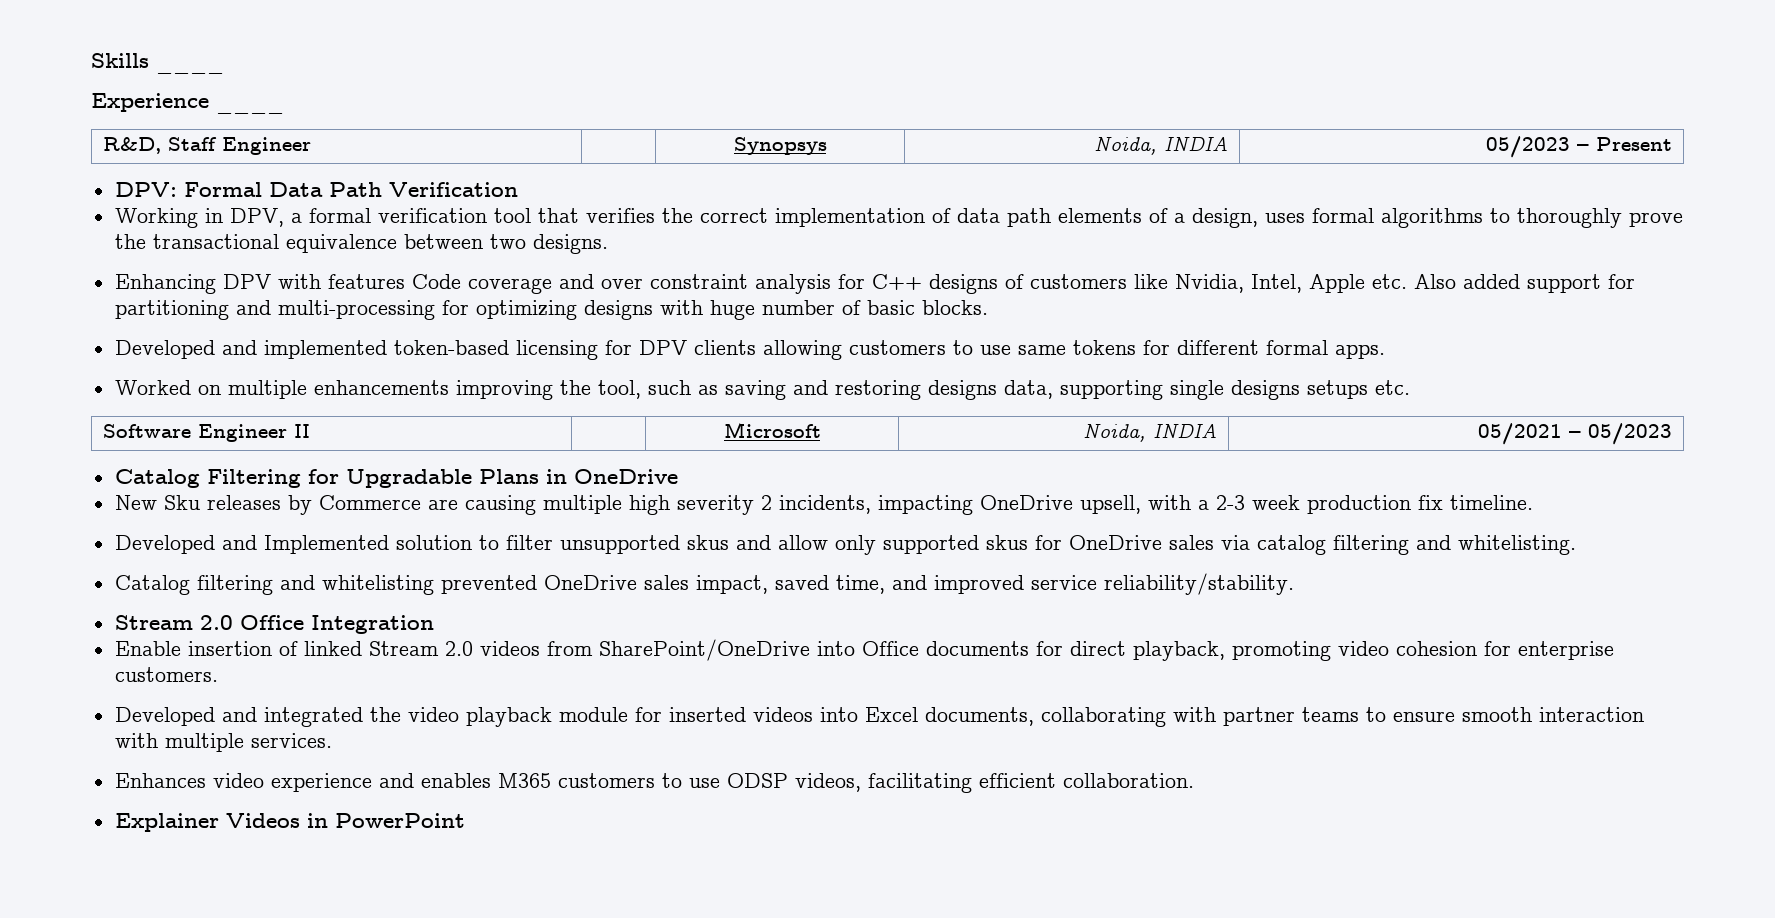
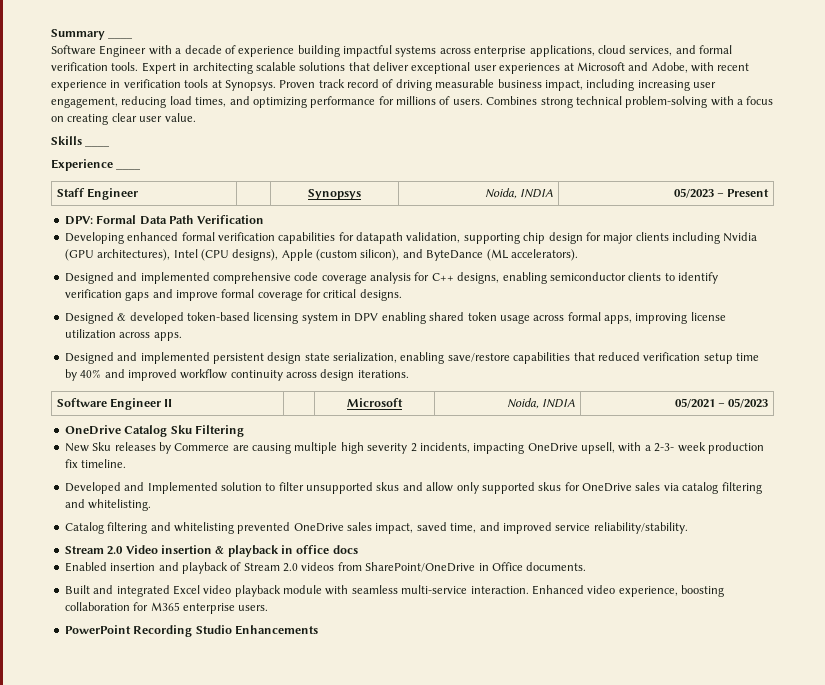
(91, 60) none -> [51,29,134,40] [51,45,732,57] [51,62,750,74] [51,79,716,91] [51,96,774,108] [51,113,196,125] Summary ____ // Software Engineer with a decade of experience building impactful systems across enterprise applications, cloud services, and formal verification tools. Expert in architecting scalable solutions that deliver exceptional user experiences at Microsoft and Adobe, with recent experience in verification tools at Synopsys. Proven track record of driving measurable business impact, including increasing user engagement, reducing load times, and optimizing performance for millions of users. Combines strong technical problem-solving with a focus on creating clear user value. //
[103,137,162,154] R&D, -> (142, 169) none
[114,208,1683,228] [114,234,608,254] [114,274,1635,294] [114,300,988,320] [114,340,1385,360] [114,380,1410,400] Working in DPV, a formal verification tool that verifies the correct implementation of data path elements of a design, uses formal algorithms to thoroughly prove the transactional equivalence between two designs. // Enhancing DPV with features Code coverage and over constraint analysis for C++ designs of customers like Nvidia, Intel, Apple etc. Also added support for partitioning and multi-processing for optimizing designs with huge number of basic blocks. // Developed and implemented token-based licensing for DPV clients allowing customers to use same tokens for different formal apps. // Worked on multiple enhancements improving the tool, such as saving and restoring designs data, supporting single designs setups etc. -> [64,232,758,244] [64,249,578,261] [64,272,718,284] [64,289,402,301] [64,312,726,324] [64,329,182,341] [64,352,759,364] [64,369,409,381] Developing enhanced formal verification capabilities for datapath validation, supporting chip design for major clients including Nvidia (GPU architectures), Intel (CPU designs), Apple (custom silicon), and ByteDance (ML accelerators). // Designed and implemented comprehensive code coverage analysis for C++ designs, enabling semiconductor clients to identify verification gaps and improve formal coverage for critical designs. // Designed & developed token-based licensing system in DPV enabling shared token usage across formal apps, improving license utilization across apps. // Designed and implemented persistent design state serialization, enabling save/restore capabilities that reduced verification setup time by 40% and improved workflow continuity across design iterations.
[114,469,678,488] Catalog Filtering for Upgradable Plans in OneDrive -> [64,425,244,437] OneDrive Catalog Sku Filtering
[1215,495,1245,510] 2-3 -> [654,443,675,452] 2-3-
[239,615,434,634] [114,641,362,656] Office Integration // Enable insertion of linked -> [125,545,358,557] [64,562,242,574] Video insertion & playback in office docs // Enabled insertion and playback of
[816,641,1614,661] [114,667,218,682] [114,707,215,726] into Office documents for direct playback, promoting video cohesion for enterprise customers. // Developed -> [478,562,587,571] [64,585,90,594] in Office documents. // Built
[369,707,401,722] the -> [172,585,200,595] Excel
[634,707,1644,727] [114,733,332,752] [114,773,1194,793] [114,813,465,832] for inserted videos into Excel documents, collaborating with partner teams to ensure smooth interaction with multiple services. // Enhances video experience and enables M365 customers to use ODSP videos, facilitating efficient collaboration. // Explainer Videos in PowerPoint -> [325,585,724,597] [64,602,269,614] [64,625,318,637] with seamless multi-service interaction. Enhanced video experience, boosting collaboration for M365 enterprise users. // PowerPoint Recording Studio Enhancements

